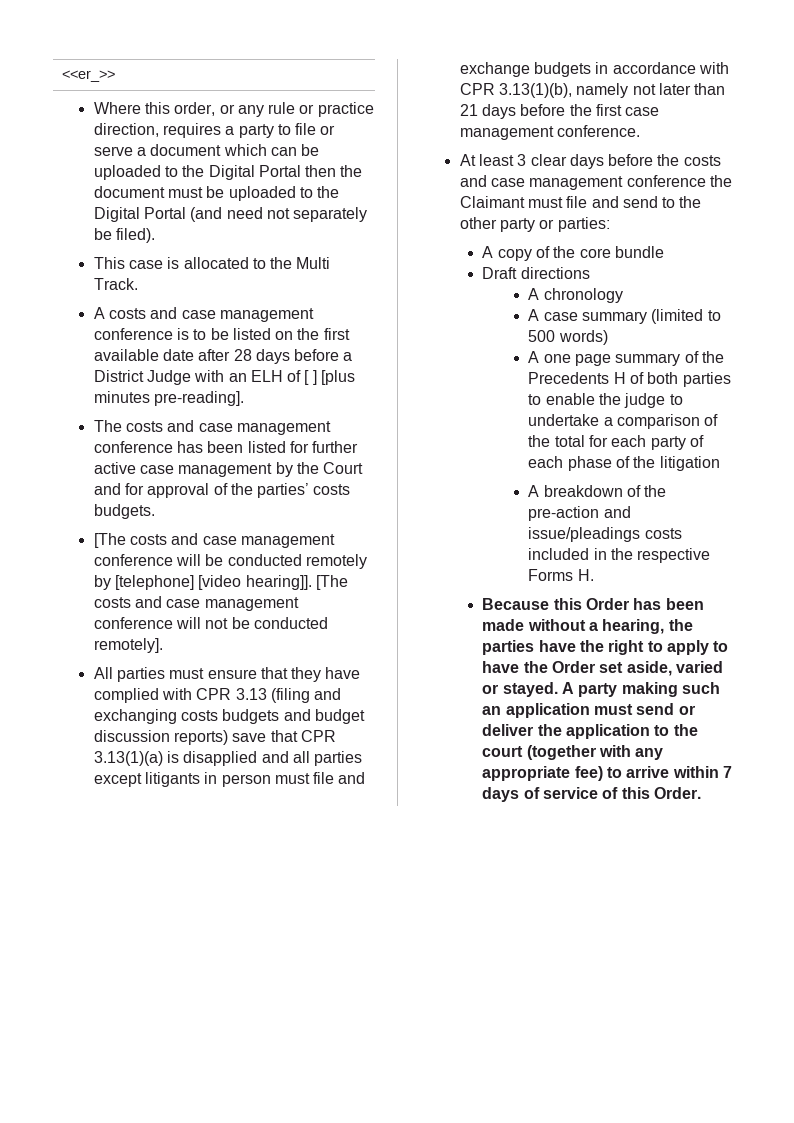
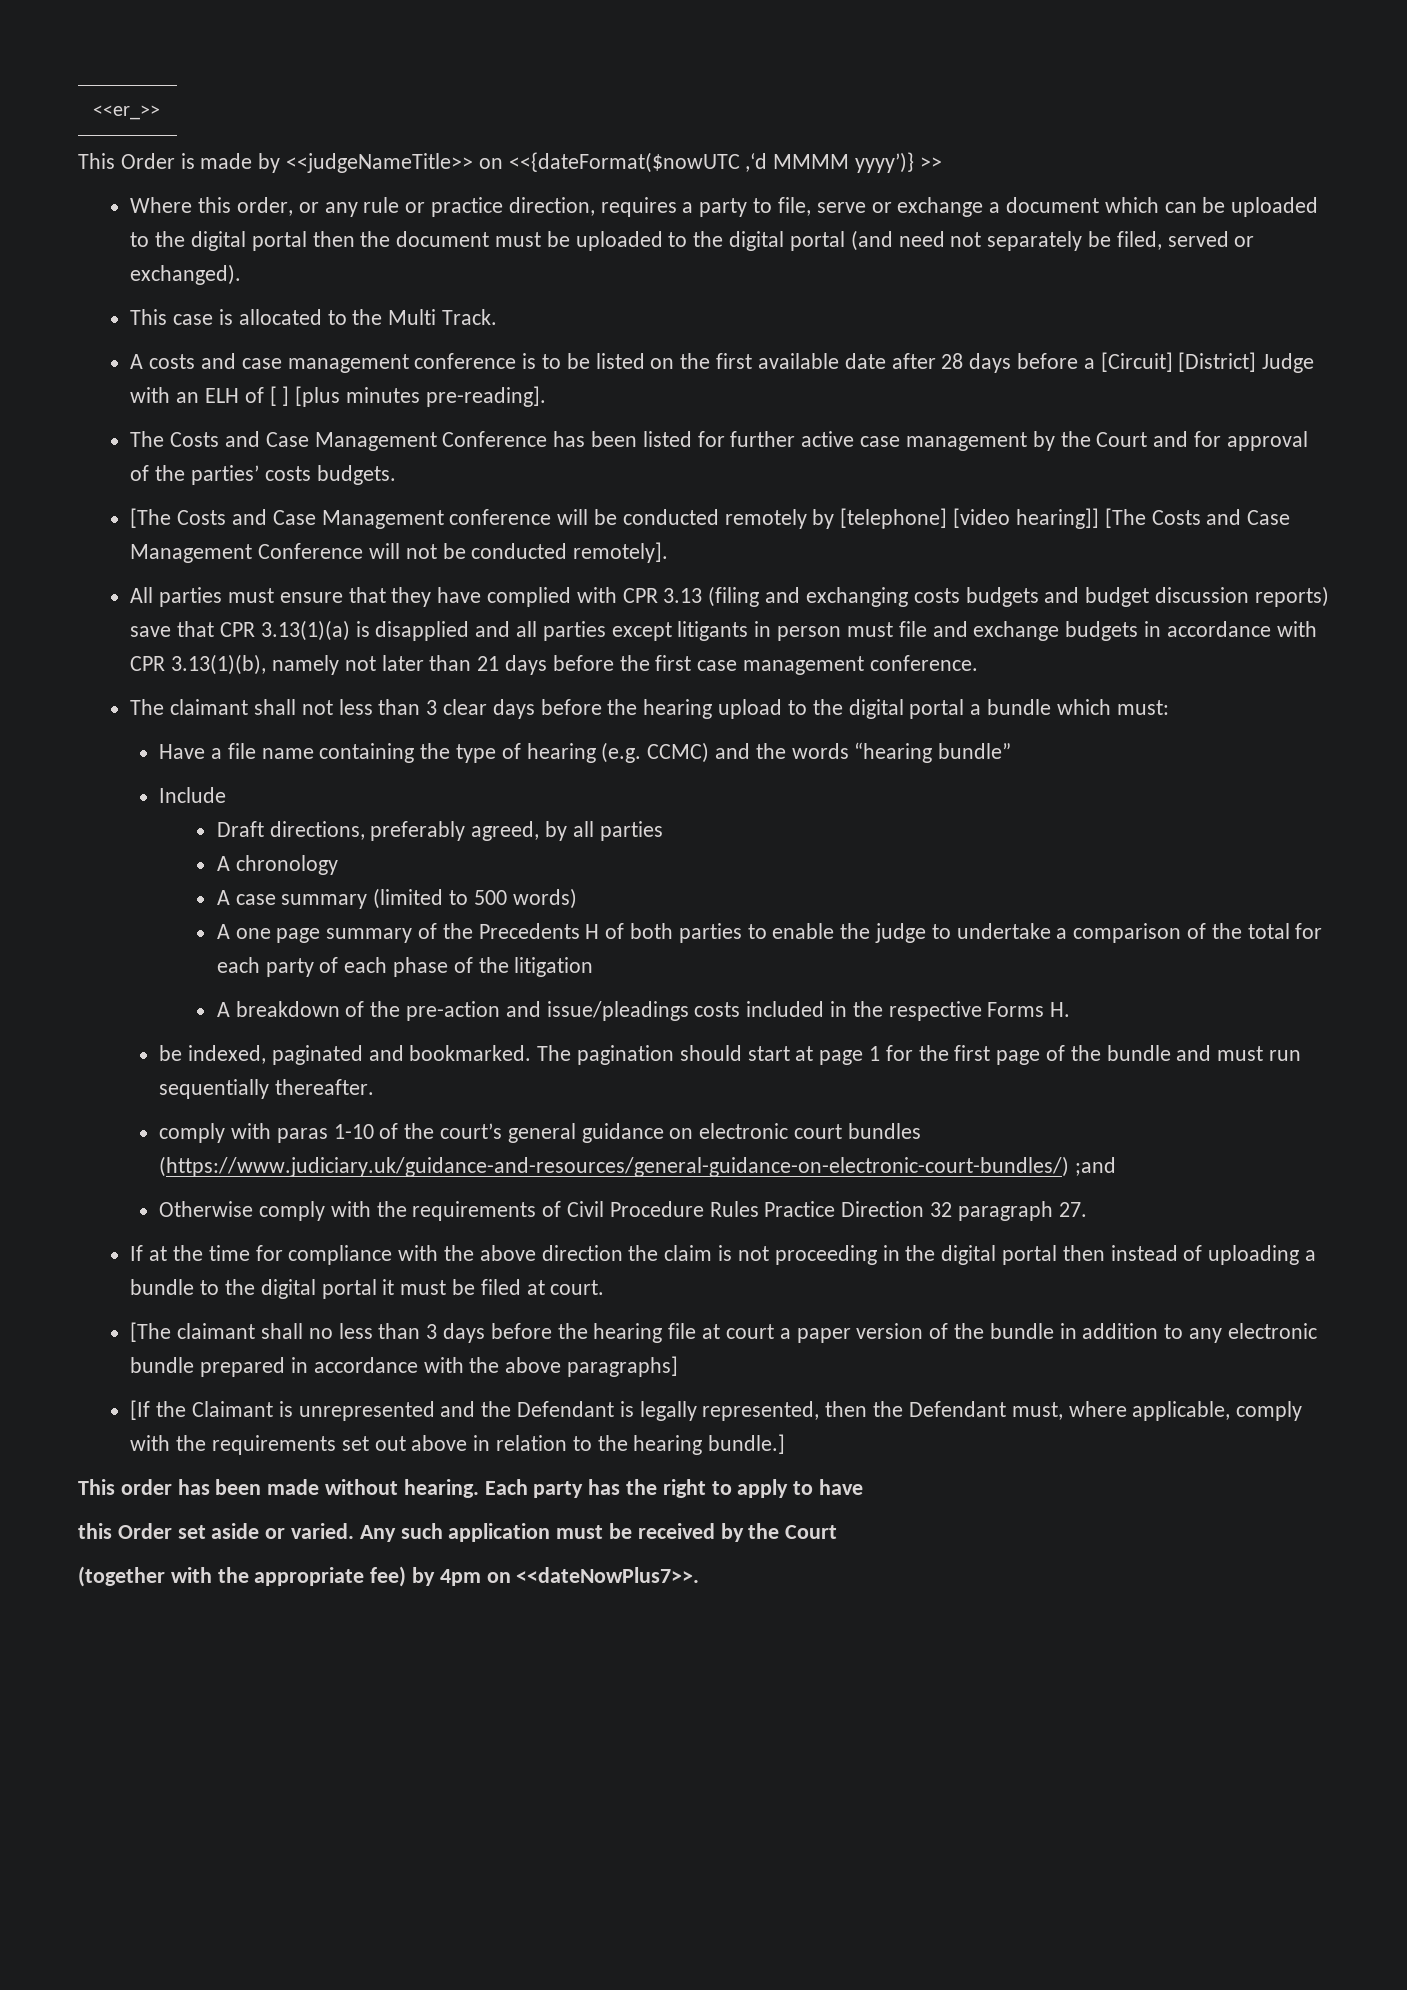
(116, 76) none -> [78,152,942,173] // This Order is made by <<judgeNameTitle>> on <<{dateFormat($nowUTC ,‘d MMMM yyyy’)} >>
[295,123,336,135] [93,146,133,156] file or serve -> [777,197,984,217] file, serve or exchange
[208,165,301,180] Digital Portal -> [191,231,307,251] digital portal
[93,207,186,222] Digital Portal -> [729,231,845,251] digital portal
[115,228,155,243] filed). -> [1116,231,1255,250] [130,264,242,285] filed, served or exchanged).
[93,370,144,382] District -> [1100,352,1257,372] [Circuit] [District]
[125,420,331,435] [93,441,173,453] costs and case management conference -> [170,431,548,451] Costs and Case Management Conference
[129,533,335,548] costs and case management -> [177,509,444,529] Costs and Case Management
[245,575,348,590] [93,596,299,611] [93,617,173,629] hearing]]. [The costs and case management conference -> [1015,508,1291,529] [130,543,364,563] hearing]] [The Costs and Case Management Conference
[459,154,514,166] At least -> [130,699,421,715] The claimant shall not less than
[683,155,721,166] [459,175,732,190] [459,196,702,208] [459,217,610,232] [482,246,665,261] [482,267,590,279] costs and case management conference the Claimant must file and send to the other party or parties: // A copy of the core bundle // Draft directions -> [643,699,1169,719] [159,742,1012,763] [159,787,227,803] [216,821,663,841] hearing upload to the digital portal a bundle which must: // Have a file name containing the type of hearing (e.g. CCMC) and the words “hearing bundle” // Include // Draft directions, preferably agreed, by all parties
[482,598,704,610] [482,619,693,634] [482,640,576,655] Because this Order has been made without a hearing, the parties have -> [159,1045,1302,1065] [159,1079,374,1099] [159,1123,921,1143] [159,1156,1116,1177] [159,1201,1087,1221] [130,1245,1316,1265] [130,1279,605,1299] [130,1322,1317,1343] [130,1356,679,1377] [130,1400,1303,1421] [130,1434,786,1455] [78,1479,621,1498] be indexed, paginated and bookmarked. The pagination should start at page 1 for the first page of the bundle and must run sequentially thereafter. // comply with paras 1-10 of the court’s general guidance on electronic court bundles (https://www.judiciary.uk/guidance-and-resources/general-guidance-on-electronic-court-bundles/) ;and // Otherwise comply with the requirements of Civil Procedure Rules Practice Direction 32 paragraph 27. // If at the time for compliance with the above direction the claim is not proceeding in the digital portal then instead of uploading a bundle to the digital portal it must be filed at court. // [The claimant shall no less than 3 days before the hearing file at court a paper version of the bundle in addition to any electronic bundle prepared in accordance with the above paragraphs] // [If the Claimant is unrepresented and the Defendant is legally represented, then the Defendant must, where applicable, comply with the requirements set out above in relation to the hearing bundle.] // This order has been made without hearing. Each party has
[523,661,548,673] the -> [78,1523,112,1539] // this
[626,661,724,676] [482,682,721,697] [482,703,695,718] [482,724,698,739] [482,746,524,757] aside, varied or stayed. A party making such an application must send or deliver the application to the court -> [211,1523,838,1542] aside or varied. Any such application must be received by the Court //
[635,748,664,760] any -> [217,1567,249,1583] the
[607,766,733,778] [482,787,702,802] to arrive within 7 days of service of this Order. -> [412,1567,700,1586] by 4pm on <<dateNowPlus7>>.

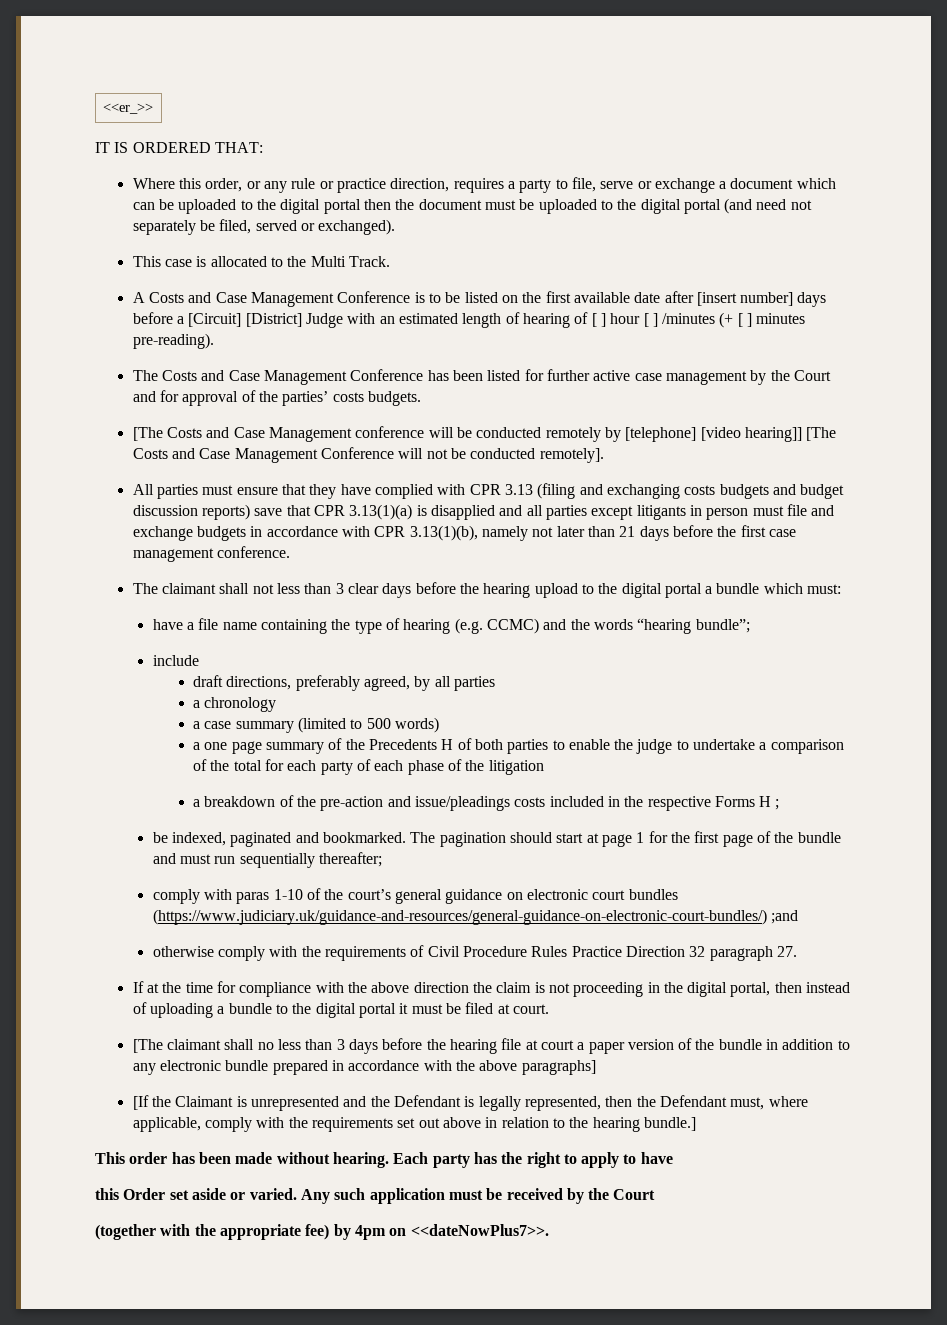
[78,152,942,173] This Order is made by <<judgeNameTitle>> on <<{dateFormat($nowUTC ,‘d MMMM yyyy’)} >> -> [95,142,263,153] IT IS ORDERED THAT:
[149,353,517,373] costs and case management conference -> [149,291,411,307] Costs and Case Management Conference
[941,353,964,369] 28 -> [696,292,794,306] [insert number]
[205,386,546,407] ELH of [ ] [plus minutes pre-reading]. -> [398,312,806,328] [132,333,214,349] estimated length of hearing of [ ] hour [ ] /minutes (+ [ ] minutes pre-reading).
[159,744,206,759] Have -> [152,619,183,630] have
[938,743,1012,759] [159,787,227,803] [216,821,264,837] bundle” // Include // Draft -> [695,619,750,633] [152,655,199,666] [192,675,223,687] bundle”; // include // draft
[216,856,230,871] A -> [192,700,200,708] a
[216,890,230,905] A -> [192,721,200,729] a
[216,924,230,939] A -> [192,742,200,750] a
[216,1002,230,1017] A -> [192,799,200,807] a
[1050,1002,1071,1017] H. -> [759,796,780,810] H ;
[274,1079,374,1095] thereafter. -> [319,852,383,867] thereafter;
[159,1201,254,1217] Otherwise -> [152,946,214,957] otherwise
[1001,1245,1057,1265] portal -> [730,982,771,997] portal,

